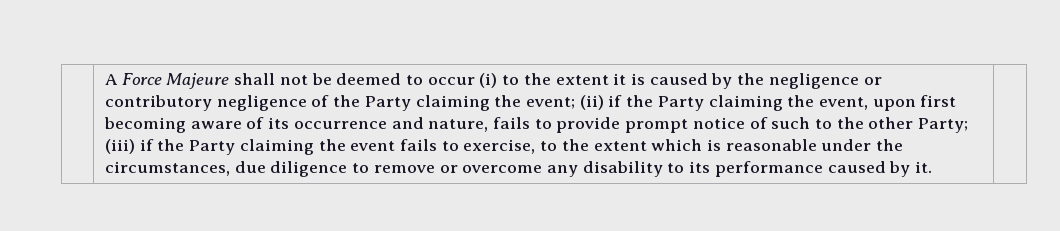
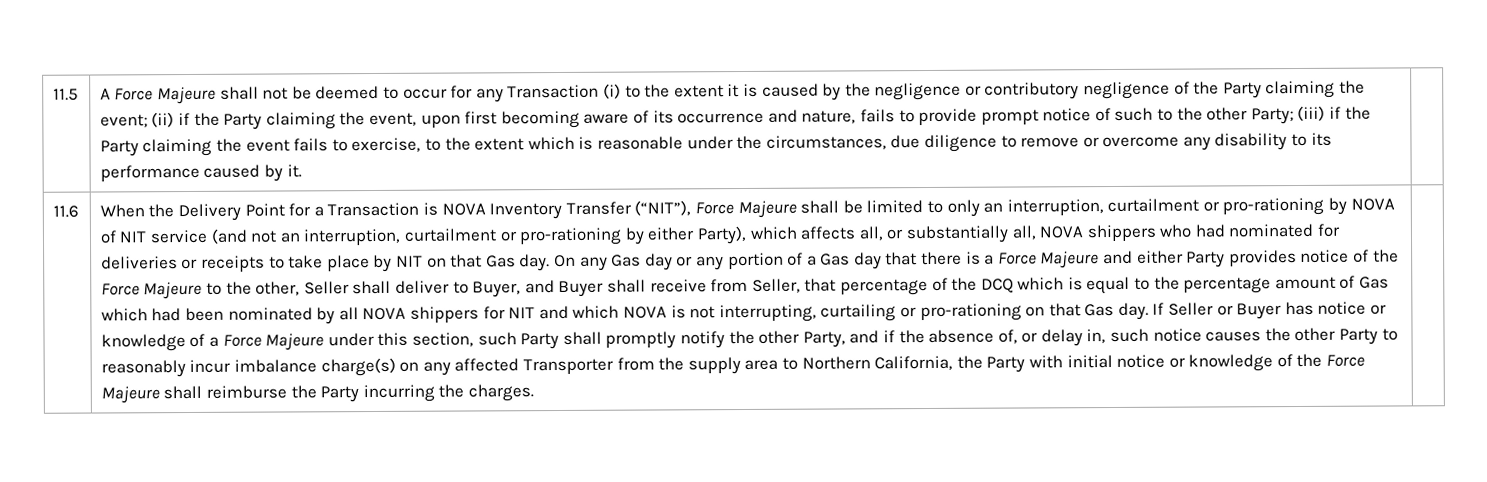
(104, 79) none -> [52,88,79,101] 11.5
(475, 81) none -> [450,84,600,103] for any Transaction
(933, 167) none -> [52,205,79,218] [99,197,1395,222] [99,223,1341,246] [100,249,1399,273] [100,275,1389,300] [100,301,1387,325] [100,327,1398,352] [100,353,1366,378] [100,384,535,404] // 11.6 | When the Delivery Point for a Transaction is NOVA Inventory Transfer (“NIT”), Force Majeure shall be limited to only an interruption, curtailment or pro-rationing by NOVA of NIT service (and not an interruption, curtailment or pro-rationing by either Party), which affects all, or substantially all, NOVA shippers who had nominated for deliveries or receipts to take place by NIT on that Gas day. On any Gas day or any portion of a Gas day that there is a Force Majeure and either Party provides notice of the Force Majeure to the other, Seller shall deliver to Buyer, and Buyer shall receive from Seller, that percentage of the DCQ which is equal to the percentage amount of Gas which had been nominated by all NOVA shippers for NIT and which NOVA is not interrupting, curtailing or pro-rationing on that Gas day. If Seller or Buyer has notice or knowledge of a Force Majeure under this section, such Party shall promptly notify the other Party, and if the absence of, or delay in, such notice causes the other Party to reasonably incur imbalance charge(s) on any affected Transporter from the supply area to Northern California, the Party with initial notice or knowledge of the Force Majeure shall reimburse the Party incurring the charges. |

